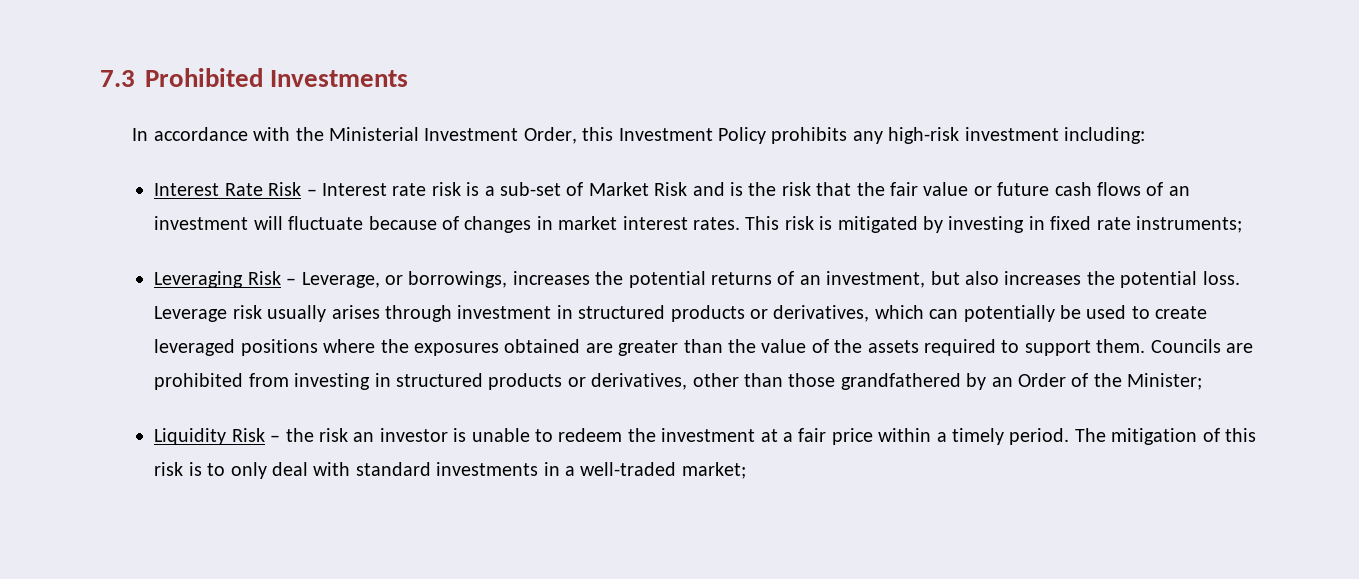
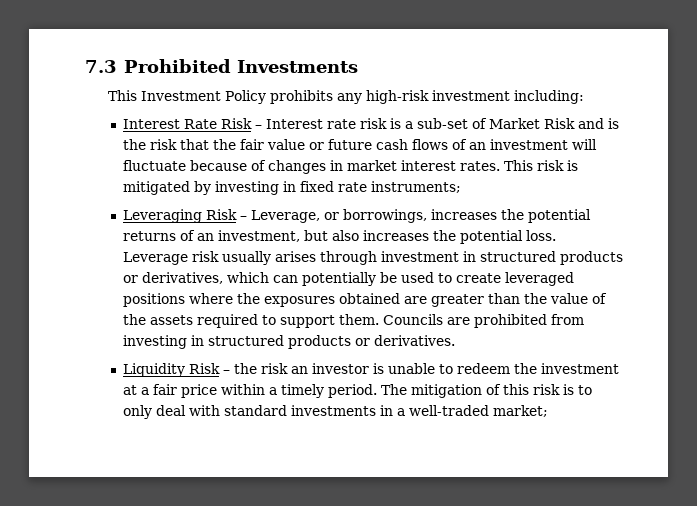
[132,127,614,144] In accordance with the Ministerial Investment Order, this -> [107,90,137,101] This
[591,373,1203,390] derivatives, other than those grandfathered by an Order of the Minister; -> [373,335,455,346] derivatives.

